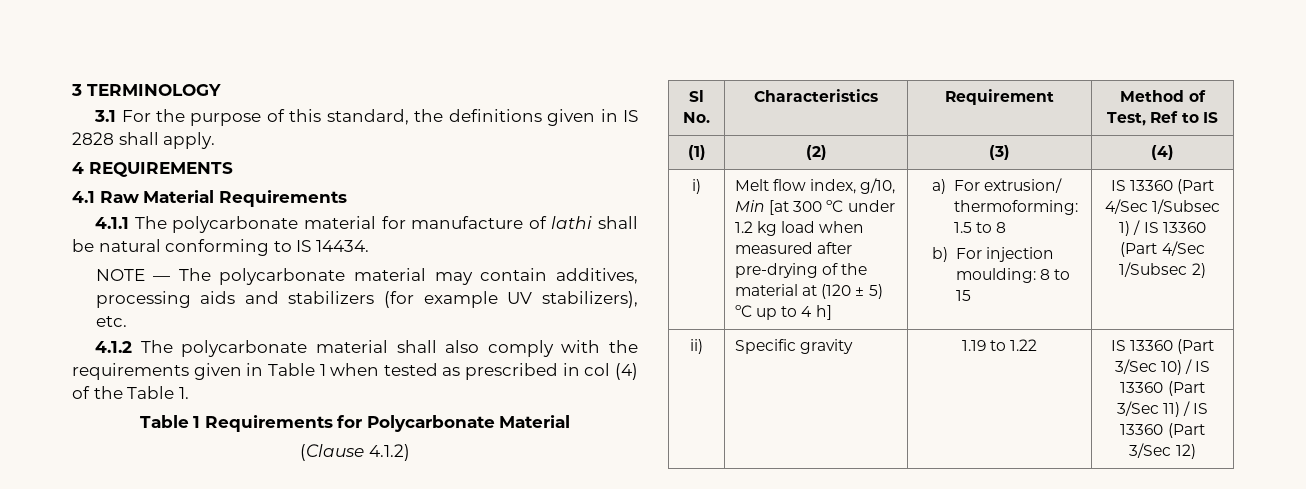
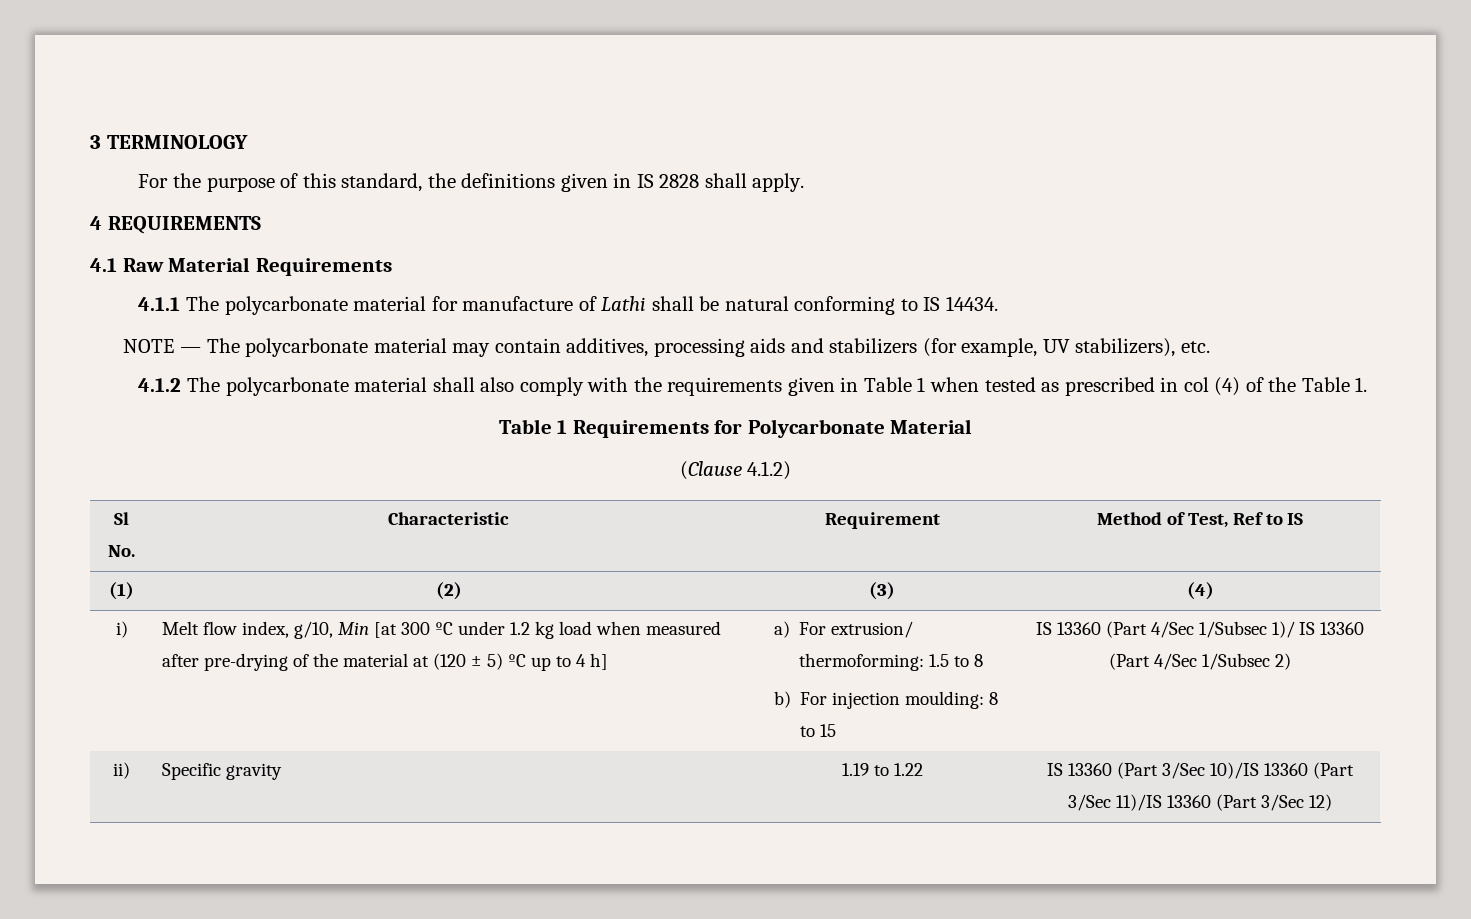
[94,110,117,122] 3.1 -> (248, 142) none
[551,216,593,229] lathi -> [601,296,647,311] Lathi
[423,291,498,308] example -> [961,338,1038,357] example,
[754,89,878,102] Characteristics -> [388,512,509,525] Characteristic
[1119,220,1141,236] 1) / -> [1271,621,1295,638] 1)/
[1160,359,1211,375] [1120,381,1205,396] [1116,401,1209,417] 10) / IS 13360 (Part 3/Sec 11) / IS -> [1209,762,1354,779] [1068,794,1163,811] 10)/IS 13360 (Part 3/Sec 11)/IS

